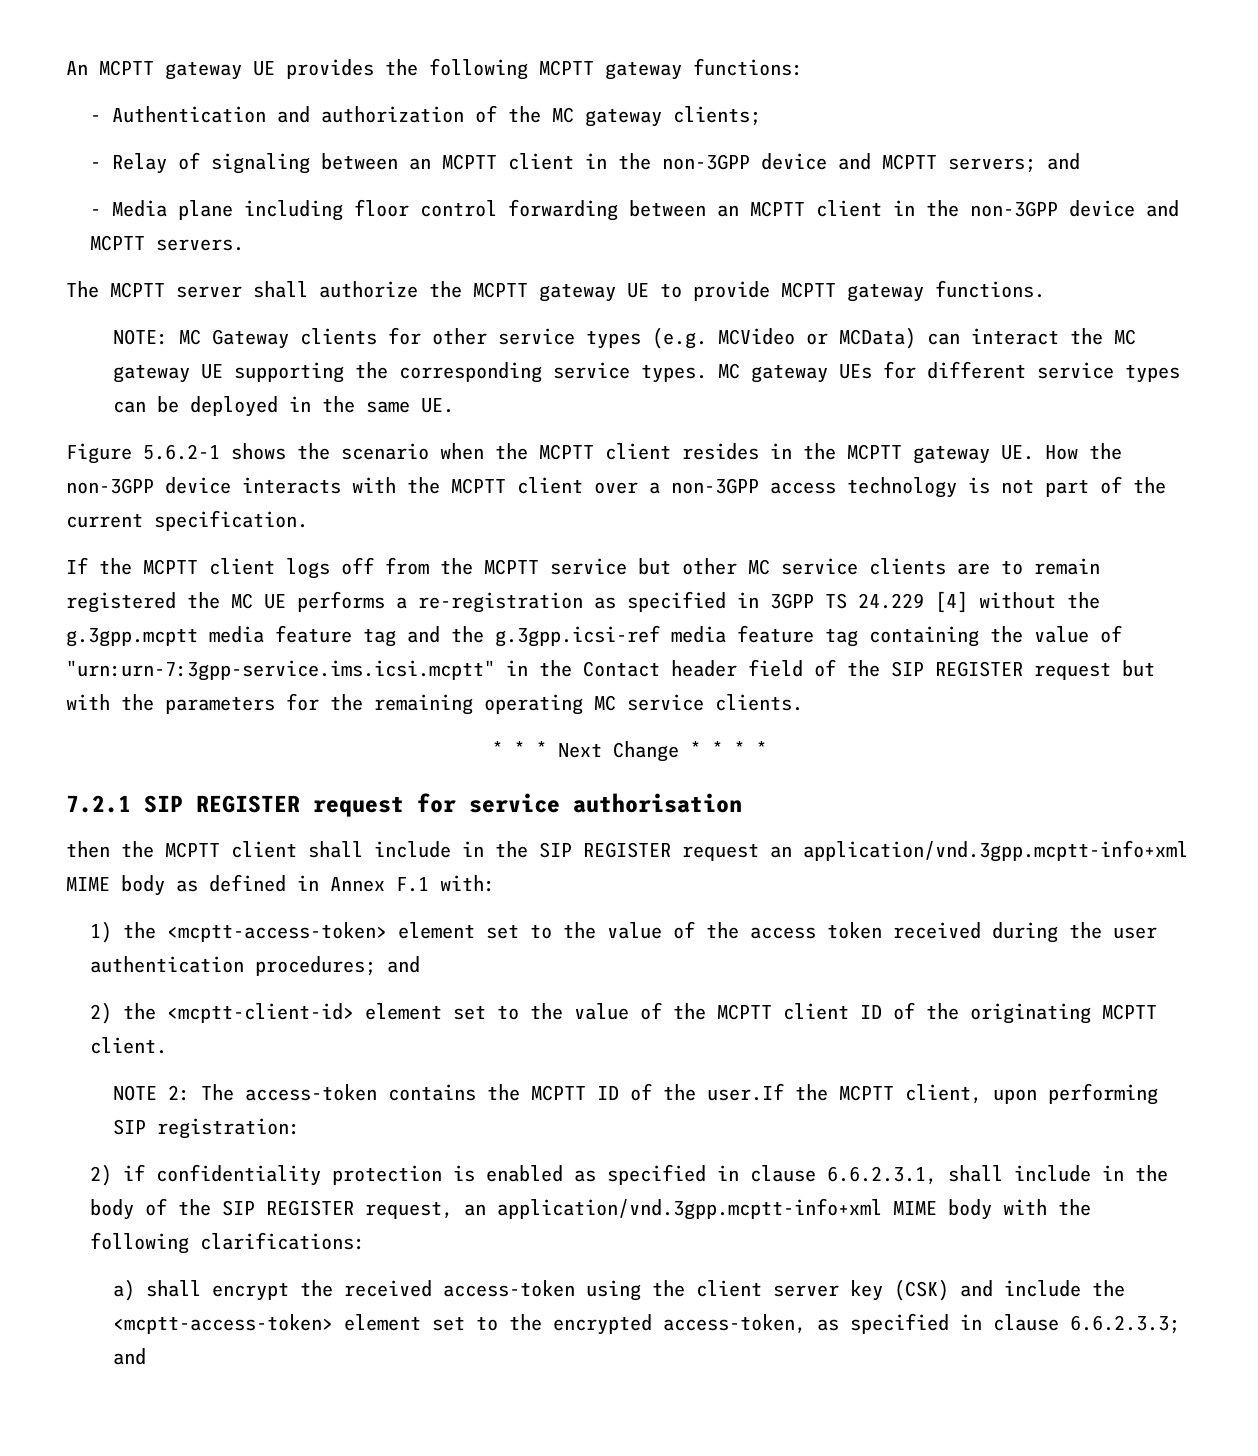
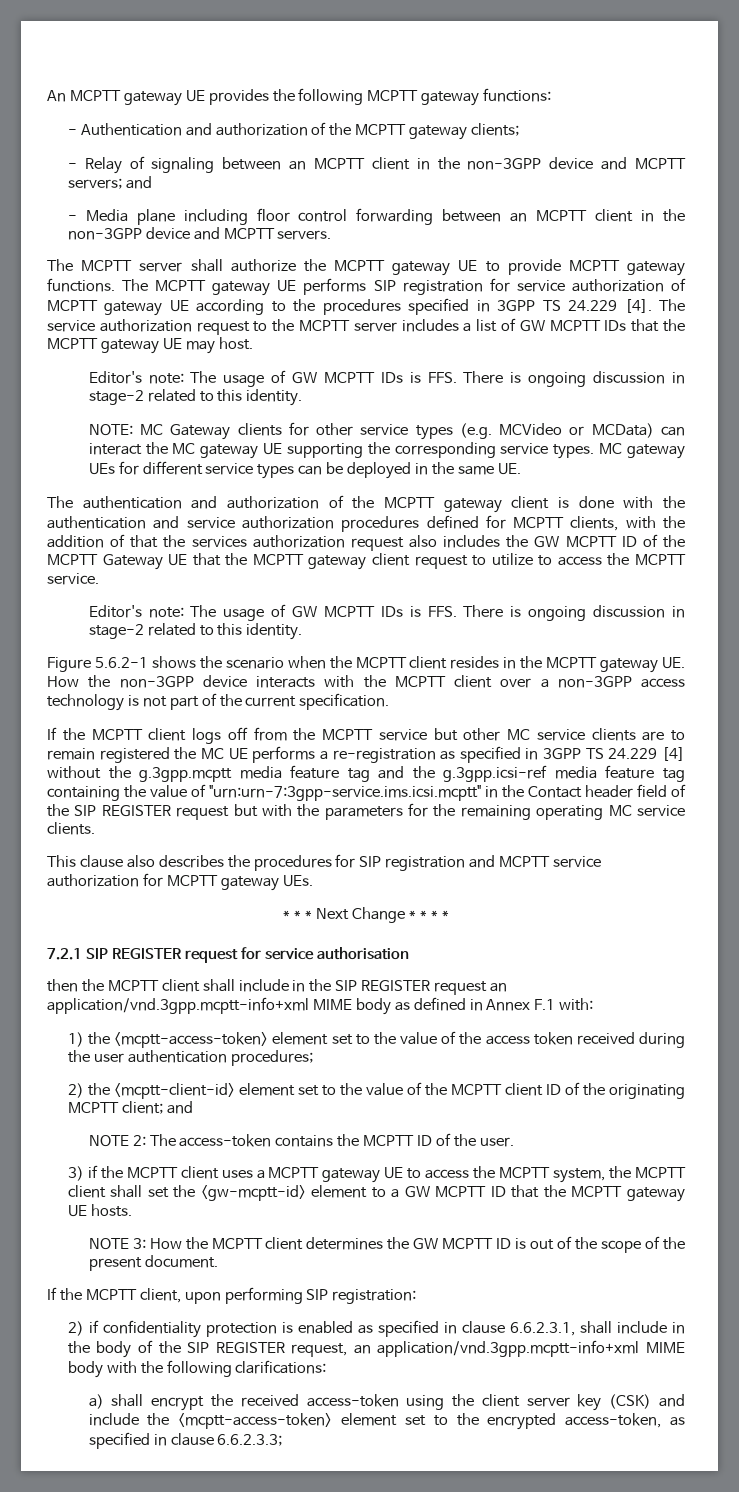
[551,107,574,123] MC -> [355,124,407,135] MCPTT
(1045, 289) none -> [122,278,686,296] [47,298,685,316] [47,318,685,335] [47,337,253,354] [88,370,686,387] [88,389,303,406] The MCPTT gateway UE performs SIP registration for service authorization of MCPTT gateway UE according to the procedures specified in 3GPP TS 24.229 [4]. The service authorization request to the MCPTT server includes a list of GW MCPTT IDs that the MCPTT gateway UE may host. // Editor's note: The usage of GW MCPTT IDs is FFS. There is ongoing discussion in stage-2 related to this identity.
(455, 405) none -> [47,495,685,513] [47,515,685,532] [47,534,685,551] [47,553,686,570] [47,573,99,585] [88,604,686,621] [88,623,303,640] // The authentication and authorization of the MCPTT gateway client is done with the authentication and service authorization procedures defined for MCPTT clients, with the addition of that the services authorization request also includes the GW MCPTT ID of the MCPTT Gateway UE that the MCPTT gateway client request to utilize to access the MCPTT service. // Editor's note: The usage of GW MCPTT IDs is FFS. There is ongoing discussion in stage-2 related to this identity.
(803, 702) none -> [47,854,602,871] [47,873,313,891] // This clause also describes the procedures for SIP registration and MCPTT service authorization for MCPTT gateway UEs.
[386,956,420,973] and -> (313, 1058) none
[89,1037,167,1054] client. -> [121,1101,193,1114] client; and
[707,1083,785,1101] user.If -> [479,1137,514,1147] [67,1165,686,1183] [67,1185,685,1202] [67,1204,132,1217] [88,1236,686,1253] [88,1255,218,1271] [47,1287,57,1300] user. // 3) if the MCPTT client uses a MCPTT gateway UE to access the MCPTT system, the MCPTT client shall set the <gw-mcptt-id> element to a GW MCPTT ID that the MCPTT gateway UE hosts. // NOTE 3: How the MCPTT client determines the GW MCPTT ID is out of the scope of the present document. // If
[113,1348,147,1365] and -> (283, 1440) none

